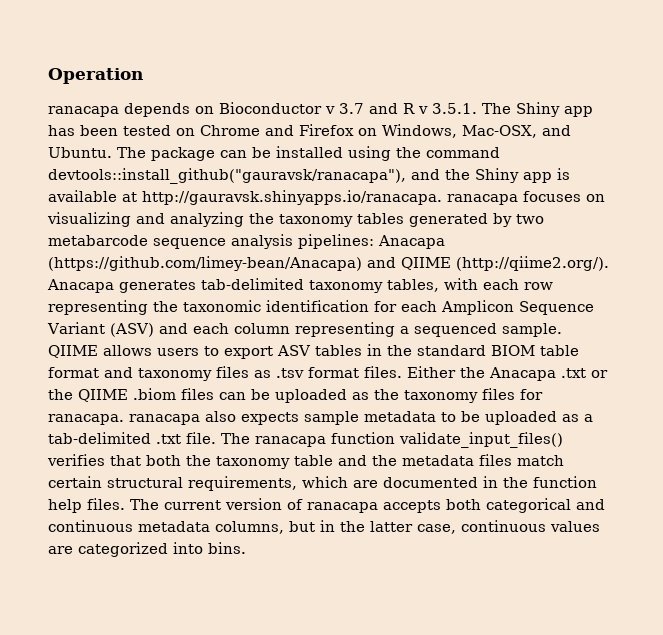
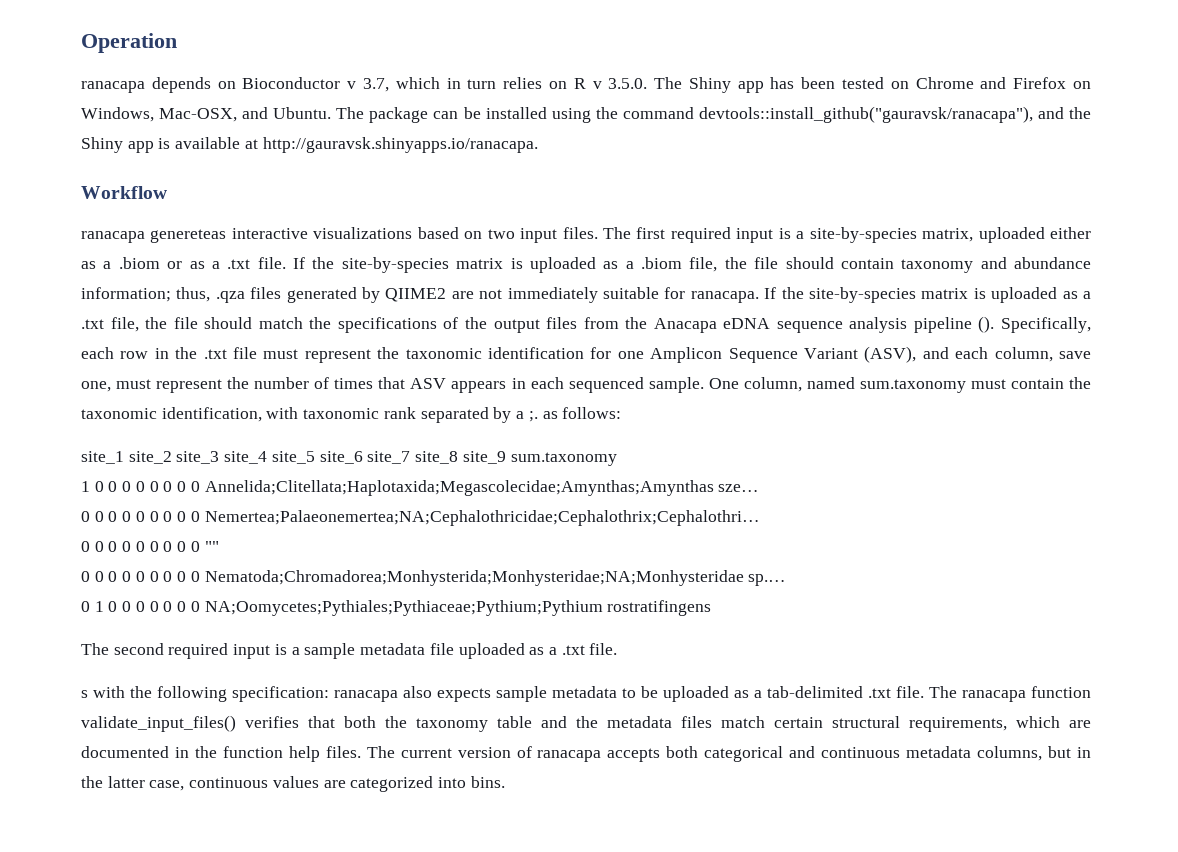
[339,103,398,114] 3.7 and -> [362,77,567,92] 3.7, which in turn relies on
[432,103,477,114] 3.5.1. -> [608,78,648,89] 3.5.0.
[447,191,605,205] [47,212,544,227] [48,234,445,249] [48,256,609,271] [47,278,553,293] [48,300,148,315] ranacapa focuses on visualizing and analyzing the taxonomy tables generated by two metabarcode sequence analysis pipelines: Anacapa (https://github.com/limey-bean/Anacapa) and QIIME (http://qiime2.org/). Anacapa generates tab-delimited taxonomy tables, with each row representing -> [81,186,167,199] [81,227,1092,243] [81,257,1091,273] [81,287,1091,303] [81,316,1091,333] [81,347,371,363] // Workflow // ranacapa genereteas interactive visualizations based on two input files. The first required input is a site-by-species matrix, uploaded either as a .biom or as a .txt file. If the site-by-species matrix is uploaded as a .biom file, the file should contain taxonomy and abundance information; thus, .qza files generated by QIIME2 are not immediately suitable for ranacapa. If the site-by-species matrix is uploaded as a .txt file, the file should match the specifications of the output files from the Anacapa eDNA sequence analysis pipeline (). Specifically, each row in the .txt file must represent
[401,301,437,312] each -> [617,351,644,359] one
[109,323,154,337] (ASV) -> [864,346,917,363] (ASV),
[233,322,562,337] [48,344,579,359] [48,366,608,381] [48,388,543,403] [48,414,124,425] column representing a sequenced sample. QIIME allows users to export ASV tables in the standard BIOM table format and taxonomy files as .tsv format files. Either the Anacapa .txt or the QIIME .biom files can be uploaded as the taxonomy files for ranacapa. -> [994,347,1091,362] [81,377,1091,393] [81,407,622,423] [81,451,617,466] [81,480,760,496] [81,510,760,526] [81,541,219,552] [81,570,787,586] [81,600,712,616] [81,643,618,659] [81,686,329,702] column, save one, must represent the number of times that ASV appears in each sequenced sample. One column, named sum.taxonomy must contain the taxonomic identification, with taxonomic rank separated by a ;. as follows: // site_1 site_2 site_3 site_4 site_5 site_6 site_7 site_8 site_9 sum.taxonomy // 1 0 0 0 0 0 0 0 0 Annelida;Clitellata;Haplotaxida;Megascolecidae;Amynthas;Amynthas sze… // 0 0 0 0 0 0 0 0 0 Nemertea;Palaeonemertea;NA;Cephalothricidae;Cephalothrix;Cephalothri… // 0 0 0 0 0 0 0 0 0 "" // 0 0 0 0 0 0 0 0 0 Nematoda;Chromadorea;Monhysterida;Monhysteridae;NA;Monhysteridae sp.… // 0 1 0 0 0 0 0 0 0 NA;Oomycetes;Pythiales;Pythiaceae;Pythium;Pythium rostratifingens // The second required input is a sample metadata file uploaded as a .txt file. // s with the following specification:

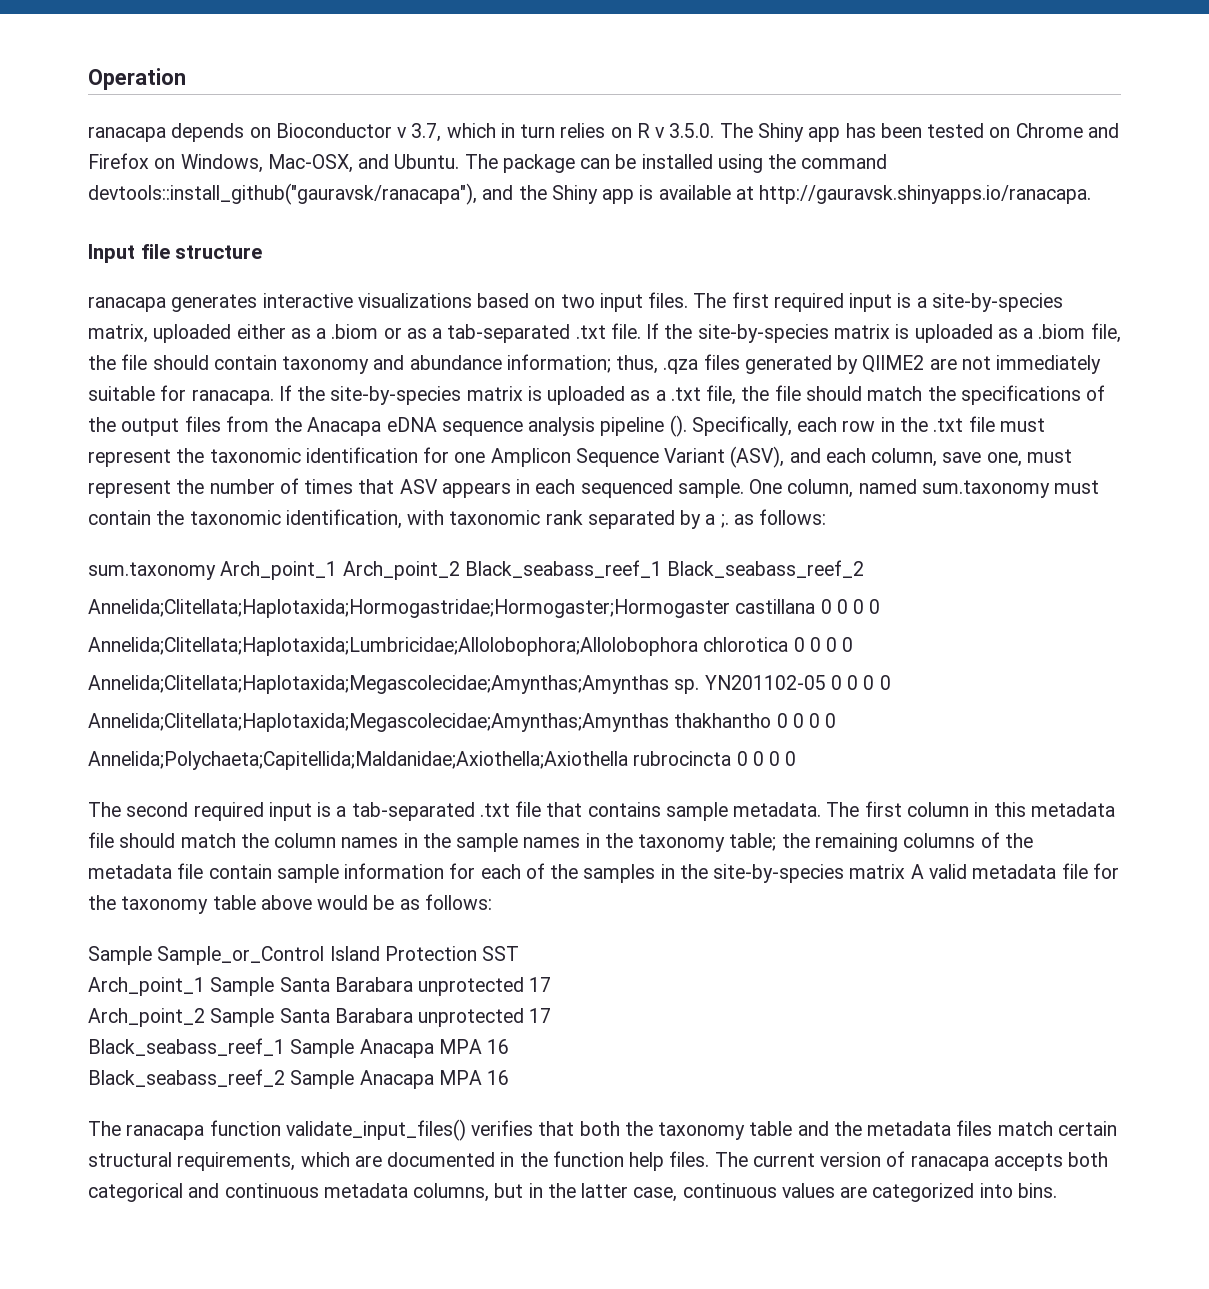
[81,186,167,199] [81,229,227,243] Workflow // ranacapa genereteas -> [88,244,263,263] [88,294,258,312] Input file structure // ranacapa generates
(220, 265) none -> [447,324,571,343] tab-separated
[81,451,617,466] [81,480,760,496] [81,510,760,526] [81,541,219,552] [81,570,787,586] [81,600,712,616] site_1 site_2 site_3 site_4 site_5 site_6 site_7 site_8 site_9 sum.taxonomy // 1 0 0 0 0 0 0 0 0 Annelida;Clitellata;Haplotaxida;Megascolecidae;Amynthas;Amynthas sze… // 0 0 0 0 0 0 0 0 0 Nemertea;Palaeonemertea;NA;Cephalothricidae;Cephalothrix;Cephalothri… // 0 0 0 0 0 0 0 0 0 "" // 0 0 0 0 0 0 0 0 0 Nematoda;Chromadorea;Monhysterida;Monhysteridae;NA;Monhysteridae sp.… // 0 1 0 0 0 0 0 0 0 NA;Oomycetes;Pythiales;Pythiaceae;Pythium;Pythium rostratifingens -> [88,560,865,580] [88,599,881,618] [88,637,854,656] [88,675,891,694] [88,713,837,732] [88,751,797,770] sum.taxonomy Arch_point_1 Arch_point_2 Black_seabass_reef_1 Black_seabass_reef_2 // Annelida;Clitellata;Haplotaxida;Hormogastridae;Hormogaster;Hormogaster castillana 0 0 0 0 // Annelida;Clitellata;Haplotaxida;Lumbricidae;Allolobophora;Allolobophora chlorotica 0 0 0 0 // Annelida;Clitellata;Haplotaxida;Megascolecidae;Amynthas;Amynthas sp. YN201102-05 0 0 0 0 // Annelida;Clitellata;Haplotaxida;Megascolecidae;Amynthas;Amynthas thakhantho 0 0 0 0 // Annelida;Polychaeta;Capitellida;Maldanidae;Axiothella;Axiothella rubrocincta 0 0 0 0
[304,643,618,659] [81,686,924,702] sample metadata file uploaded as a .txt file. // s with the following specification: ranacapa also expects sample metadata to be uploaded as a tab-delimited .txt file. -> [351,801,1115,821] [88,832,1033,852] [88,863,1119,883] [88,894,492,914] [88,946,520,965] [88,977,552,996] [88,1008,552,1027] [88,1038,510,1058] [88,1069,510,1089] tab-separated .txt file that contains sample metadata. The first column in this metadata file should match the column names in the sample names in the taxonomy table; the remaining columns of the metadata file contain sample information for each of the samples in the site-by-species matrix A valid metadata file for the taxonomy table above would be as follows: // Sample Sample_or_Control Island Protection SST // Arch_point_1 Sample Santa Barabara unprotected 17 // Arch_point_2 Sample Santa Barabara unprotected 17 // Black_seabass_reef_1 Sample Anacapa MPA 16 // Black_seabass_reef_2 Sample Anacapa MPA 16 //

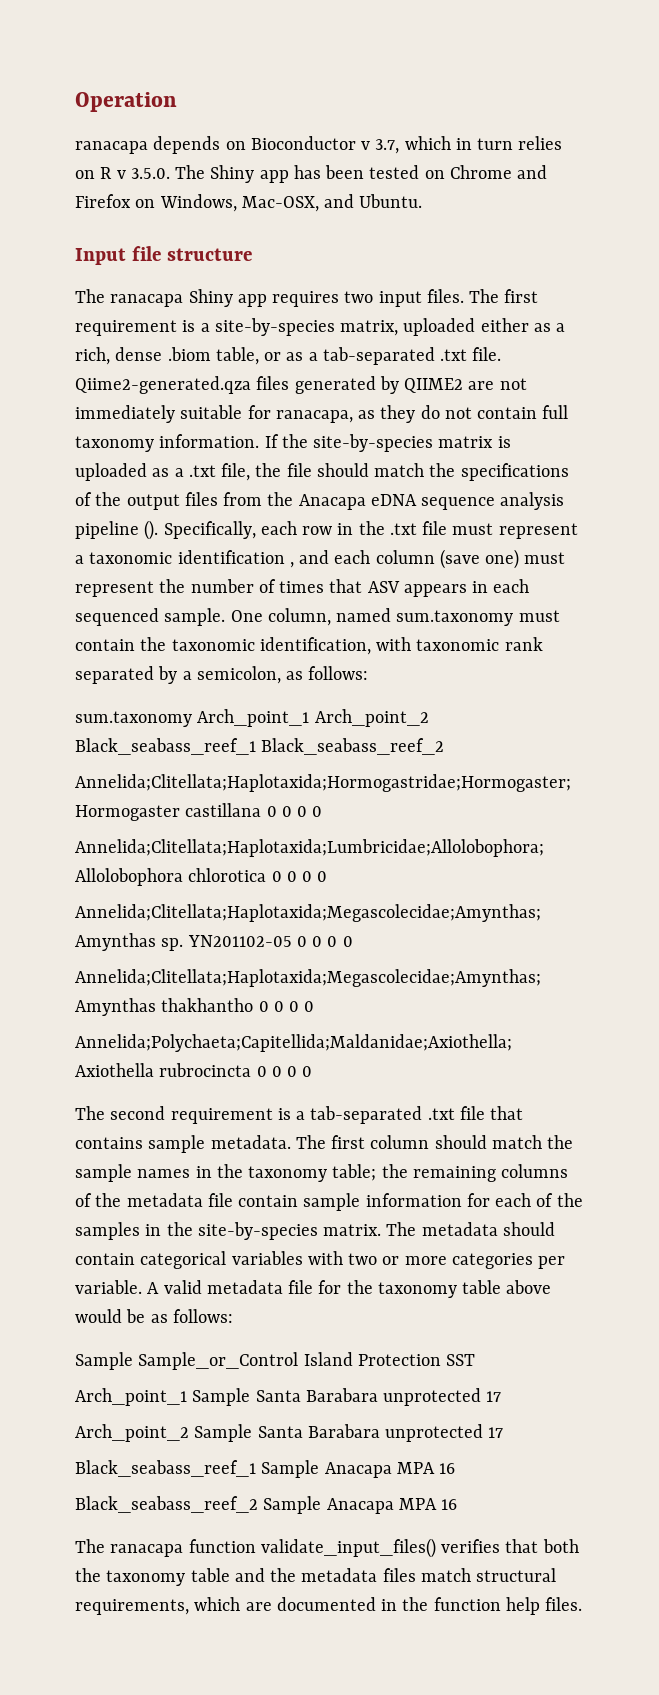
[464,154,888,173] [88,183,1092,205] [88,244,263,263] [88,293,556,312] The package can be installed using the command devtools::install_github("gauravsk/ranacapa"), and the Shiny app is available at http://gauravsk.shinyapps.io/ranacapa. // Input file structure // ranacapa generates interactive visualizations based on -> [75,246,252,265] [75,289,340,307] // Input file structure // The ranacapa Shiny app requires
[773,293,893,312] required input -> [75,320,177,336] requirement
[331,324,379,339] .biom -> [75,347,259,365] rich, dense .biom table,
[646,323,1121,343] [88,354,699,374] If the site-by-species matrix is uploaded as a .biom file, the file should contain taxonomy and abundance information; thus, .qza -> [75,376,251,394] Qiime2-generated.qza
[191,389,274,405] ranacapa. -> [275,405,569,423] [75,434,260,452] ranacapa, as they do not contain full taxonomy information.
[176,448,205,463] the -> [75,555,84,564] a
[423,446,1022,468] for one Amplicon Sequence Variant (ASV), and each column, save one, -> [289,549,520,569] , and each column (save one)
[720,514,729,528] ;. -> [196,666,281,684] semicolon,
[193,802,312,821] required input -> [170,1108,273,1124] requirement
[974,802,1115,817] [88,832,418,848] in this metadata file should match the column names in -> [434,1135,542,1149] should match
[849,864,906,879] matrix -> [323,1222,555,1236] [75,1251,566,1269] [75,1280,142,1294] matrix. The metadata should contain categorical variables with two or more categories per variable.
[1057,1121,1117,1136] certain -> (471, 1575) none
[714,1151,1109,1171] [88,1183,1057,1202] The current version of ranacapa accepts both categorical and continuous metadata columns, but in the latter case, continuous values are categorized into bins. -> (583, 1604) none

